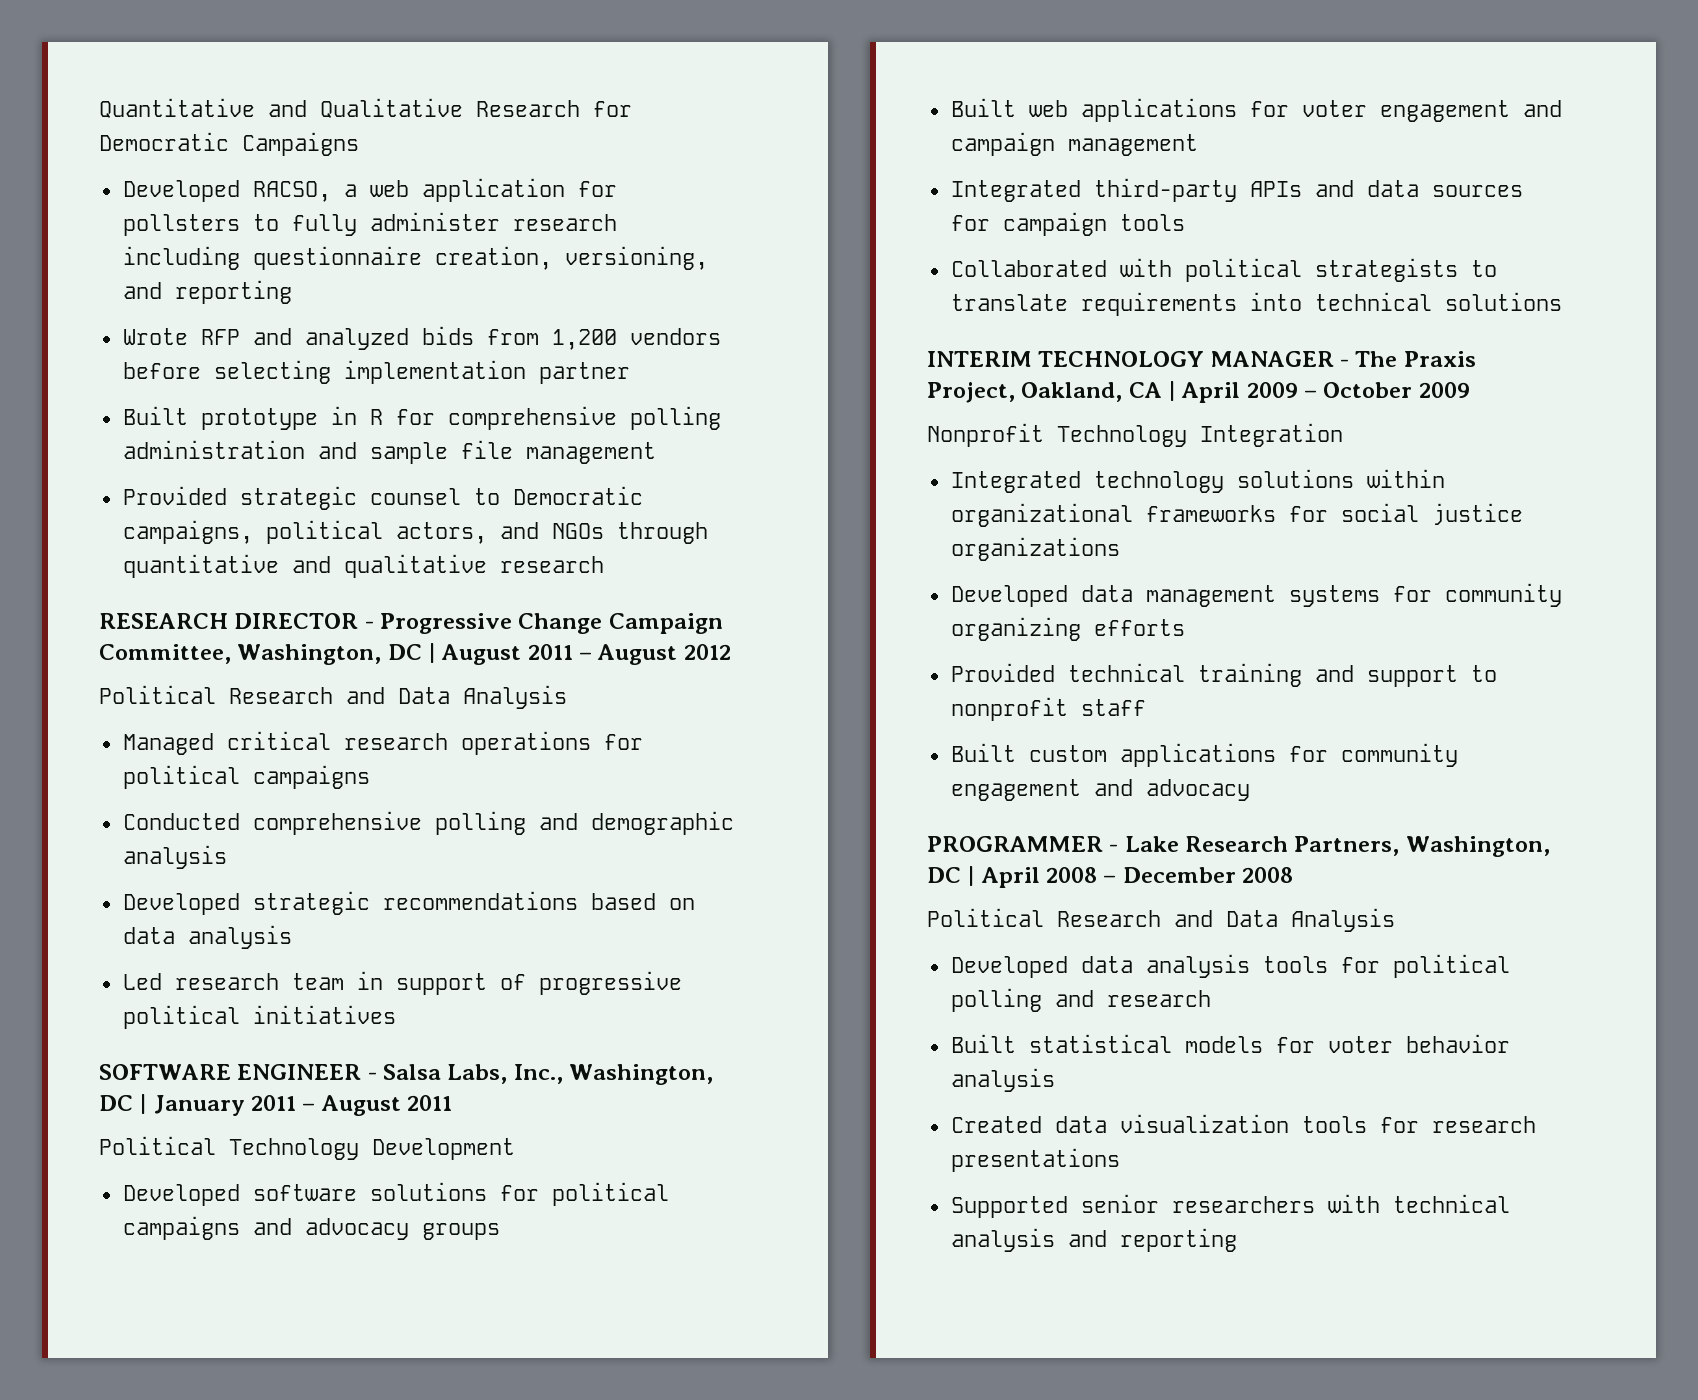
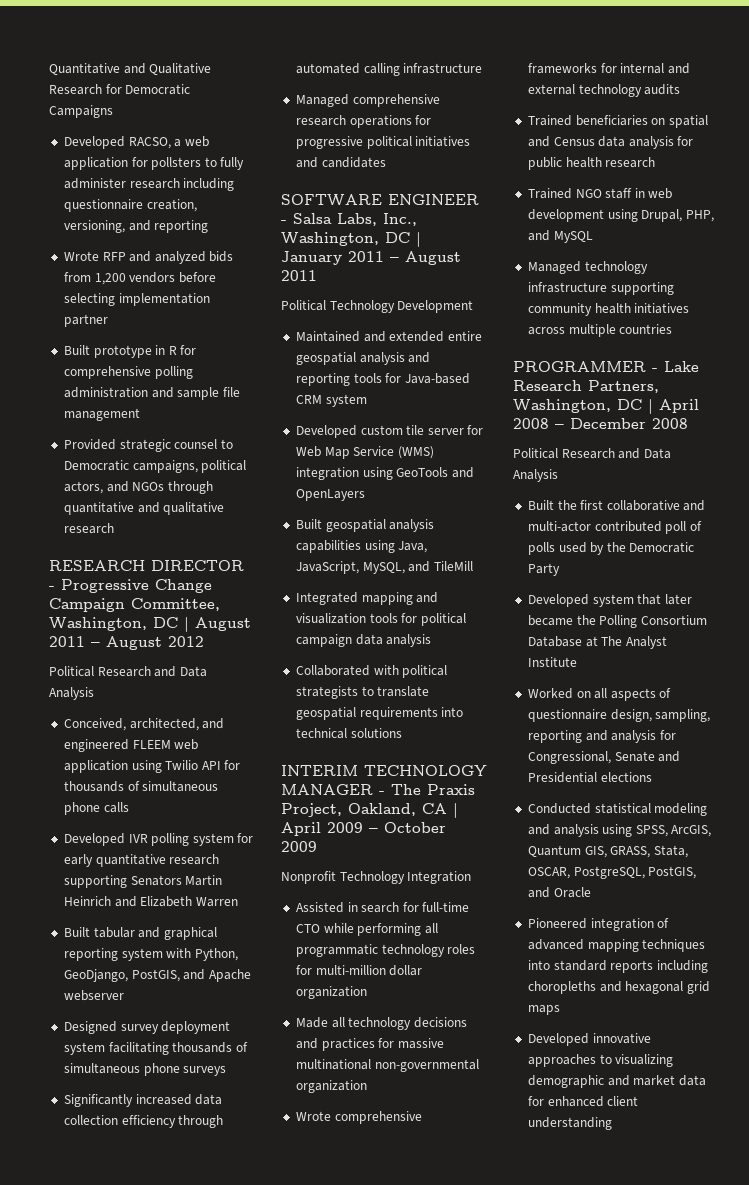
[122,731,331,755] // Managed critical -> [63,718,225,731] [63,739,199,752] [63,760,241,773] [63,781,219,792] [63,802,129,815] [63,833,254,846] [63,854,220,867] [63,875,223,888] [63,896,238,907] [63,927,217,940] [63,948,238,961] [63,969,251,982] [63,990,124,1001] [63,1021,231,1034] [63,1042,248,1055] [63,1063,227,1076] [63,1094,223,1107] [63,1115,224,1128] [295,63,483,76] [295,94,440,107] // Conceived, architected, and engineered FLEEM web application using Twilio API for thousands of simultaneous phone calls // Developed IVR polling system for early quantitative research supporting Senators Martin Heinrich and Elizabeth Warren // Built tabular and graphical reporting system with Python, GeoDjango, PostGIS, and Apache webserver // Designed survey deployment system facilitating thousands of simultaneous phone surveys // Significantly increased data collection efficiency through automated calling infrastructure // Managed comprehensive
[122,765,370,789] [122,811,734,835] [122,845,227,869] [122,891,695,915] [122,925,292,949] [122,971,526,995] political campaigns // Conducted comprehensive polling and demographic analysis // Developed strategic recommendations based on data analysis // Led research team in support of -> (432, 120) none
(396, 1014) none -> [295,157,386,168] and candidates
[122,1182,669,1206] [122,1216,500,1240] [950,98,1562,122] [950,132,1198,156] [950,178,1523,202] [950,212,1185,236] Developed software solutions for political campaigns and advocacy groups // Built web applications for voter engagement and campaign management // Integrated third-party APIs and data sources for campaign tools -> [295,331,482,342] [295,352,431,365] [295,373,470,386] [295,394,367,407] [295,425,484,438] [295,446,434,459] [295,467,474,480] [295,489,365,501] [295,519,435,532] [295,540,428,553] [295,561,473,574] [295,592,439,605] [295,613,466,626] [295,634,432,647] Maintained and extended entire geospatial analysis and reporting tools for Java-based CRM system // Developed custom tile server for Web Map Service (WMS) integration using GeoTools and OpenLayers // Built geospatial analysis capabilities using Java, JavaScript, MySQL, and TileMill // Integrated mapping and visualization tools for political campaign data analysis
(1068, 302) none -> [295,707,356,720] geospatial
[950,469,1445,493] [950,503,1523,527] [950,537,1120,561] [950,583,1562,607] [950,617,1185,641] [950,663,1497,687] [950,697,1146,721] [950,743,1458,767] [950,779,1250,801] Integrated technology solutions within organizational frameworks for social justice organizations // Developed data management systems for community organizing efforts // Provided technical training and support to nonprofit staff // Built custom applications for community engagement and advocacy -> [295,902,470,913] [295,923,438,936] [295,944,476,957] [295,965,423,976] [295,986,367,999] [295,1017,467,1030] [295,1038,444,1051] [295,1059,479,1072] [295,1080,367,1093] [295,1111,422,1124] [527,63,690,74] [527,84,681,97] [527,115,708,128] [527,136,694,149] [527,157,656,170] [527,188,673,199] [527,209,714,222] [527,230,593,243] [527,261,648,274] [527,282,674,295] [527,303,690,316] [527,324,673,337] Assisted in search for full-time CTO while performing all programmatic technology roles for multi-million dollar organization // Made all technology decisions and practices for massive multinational non-governmental organization // Wrote comprehensive frameworks for internal and external technology audits // Trained beneficiaries on spatial and Census data analysis for public health research // Trained NGO staff in web development using Drupal, PHP, and MySQL // Managed technology infrastructure supporting community health initiatives across multiple countries
[950,954,1510,978] [950,988,1211,1012] [950,1034,1510,1053] [950,1068,1055,1092] [950,1114,1536,1133] [950,1148,1120,1172] [950,1194,1510,1218] [950,1228,1237,1252] Developed data analysis tools for political polling and research // Built statistical models for voter behavior analysis // Created data visualization tools for research presentations // Supported senior researchers with technical analysis and reporting -> [527,500,706,511] [527,521,702,534] [527,542,695,555] [527,563,560,576] [527,594,692,607] [527,615,707,628] [527,636,667,649] [527,657,577,667] [527,688,672,701] [527,709,711,722] [527,730,676,743] [527,751,681,764] [527,772,652,783] [527,803,708,816] [527,824,712,837] [527,845,688,858] [527,866,697,879] [527,887,591,898] [527,918,670,931] [527,939,706,952] [527,960,708,973] [527,981,710,994] [527,1005,560,1015] [527,1033,651,1046] [527,1054,674,1067] [527,1075,706,1088] [527,1096,639,1107] [527,1117,612,1130] Built the first collaborative and multi-actor contributed poll of polls used by the Democratic Party // Developed system that later became the Polling Consortium Database at The Analyst Institute // Worked on all aspects of questionnaire design, sampling, reporting and analysis for Congressional, Senate and Presidential elections // Conducted statistical modeling and analysis using SPSS, ArcGIS, Quantum GIS, GRASS, Stata, OSCAR, PostgreSQL, PostGIS, and Oracle // Pioneered integration of advanced mapping techniques into standard reports including choropleths and hexagonal grid maps // Developed innovative approaches to visualizing demographic and market data for enhanced client understanding

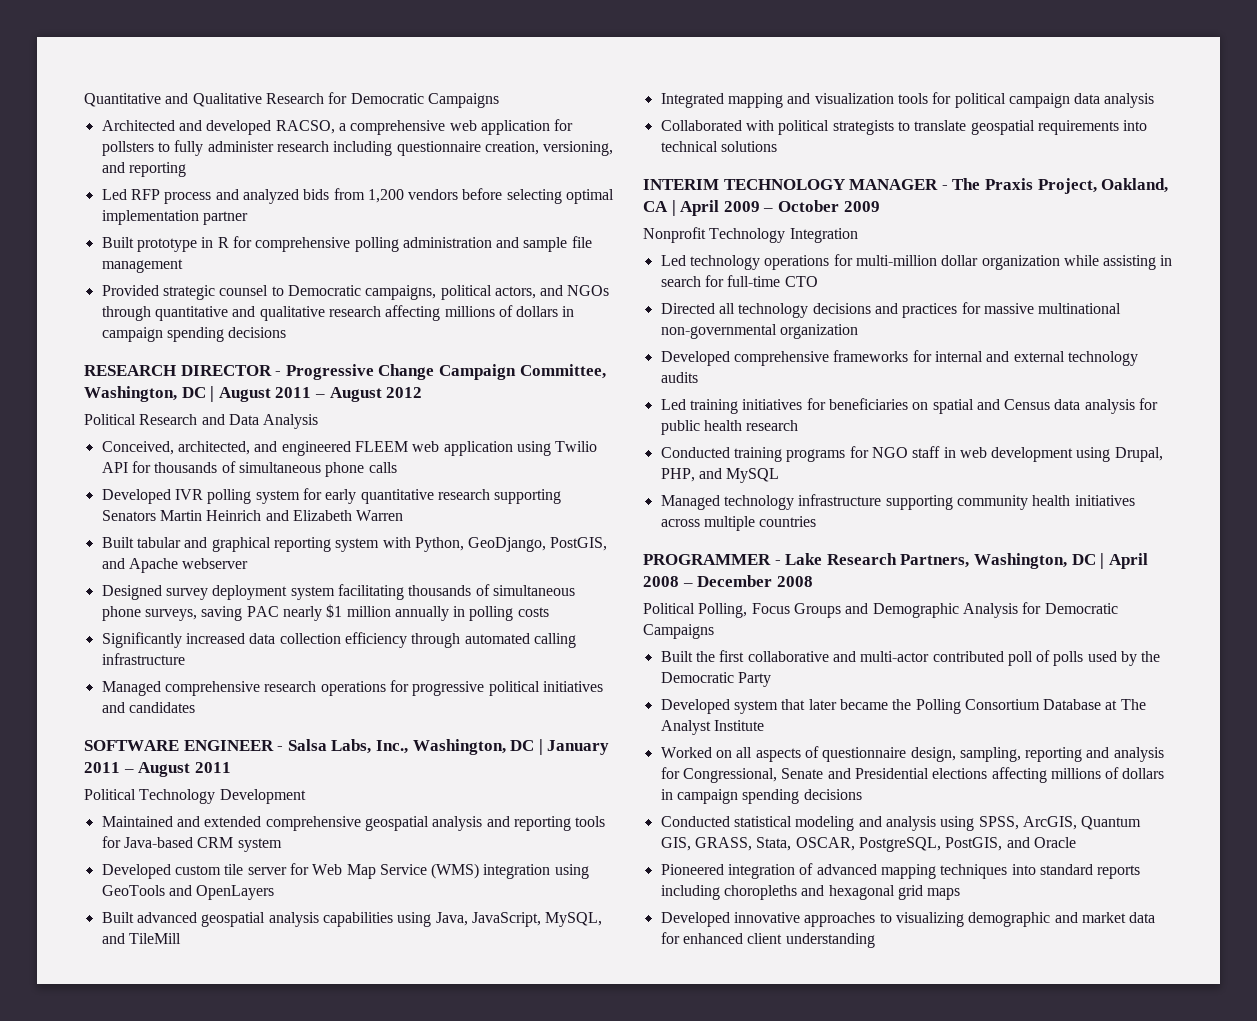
[63,136,125,149] Developed -> [101,120,272,135] Architected and developed
(182, 143) none -> [350,120,446,135] comprehensive
[63,251,126,261] Wrote RFP -> [101,189,212,204] Led RFP process
(115, 299) none -> [566,189,615,204] optimal
(114, 528) none -> [385,305,575,321] [101,327,287,342] affecting millions of dollars in campaign spending decisions
[183,1066,227,1076] surveys -> [144,604,549,621] surveys, saving PAC nearly $1 million annually in polling costs
[447,331,482,341] entire -> [265,816,361,831] comprehensive
(322, 524) none -> [136,912,197,923] advanced
[295,902,344,913] Assisted -> [660,254,1157,270] Led technology operations for multi-million dollar organization while assisting
[323,923,438,936] [295,944,476,957] [295,965,423,976] [295,986,367,999] [295,1017,328,1028] while performing all programmatic technology roles for multi-million dollar organization // Made -> [660,303,715,314] // Directed
[295,1111,331,1121] Wrote -> [660,351,730,366] Developed
[527,115,572,126] Trained -> [660,398,826,414] Led training initiatives for
[527,188,572,199] Trained -> [660,446,869,462] Conducted training programs for
[561,448,671,459] [513,469,558,482] Research and Data Analysis -> [698,602,1118,618] [643,624,714,639] Polling, Focus Groups and Demographic Analysis for Democratic Campaigns
(652, 777) none -> [991,767,1165,783] [660,789,862,804] affecting millions of dollars in campaign spending decisions

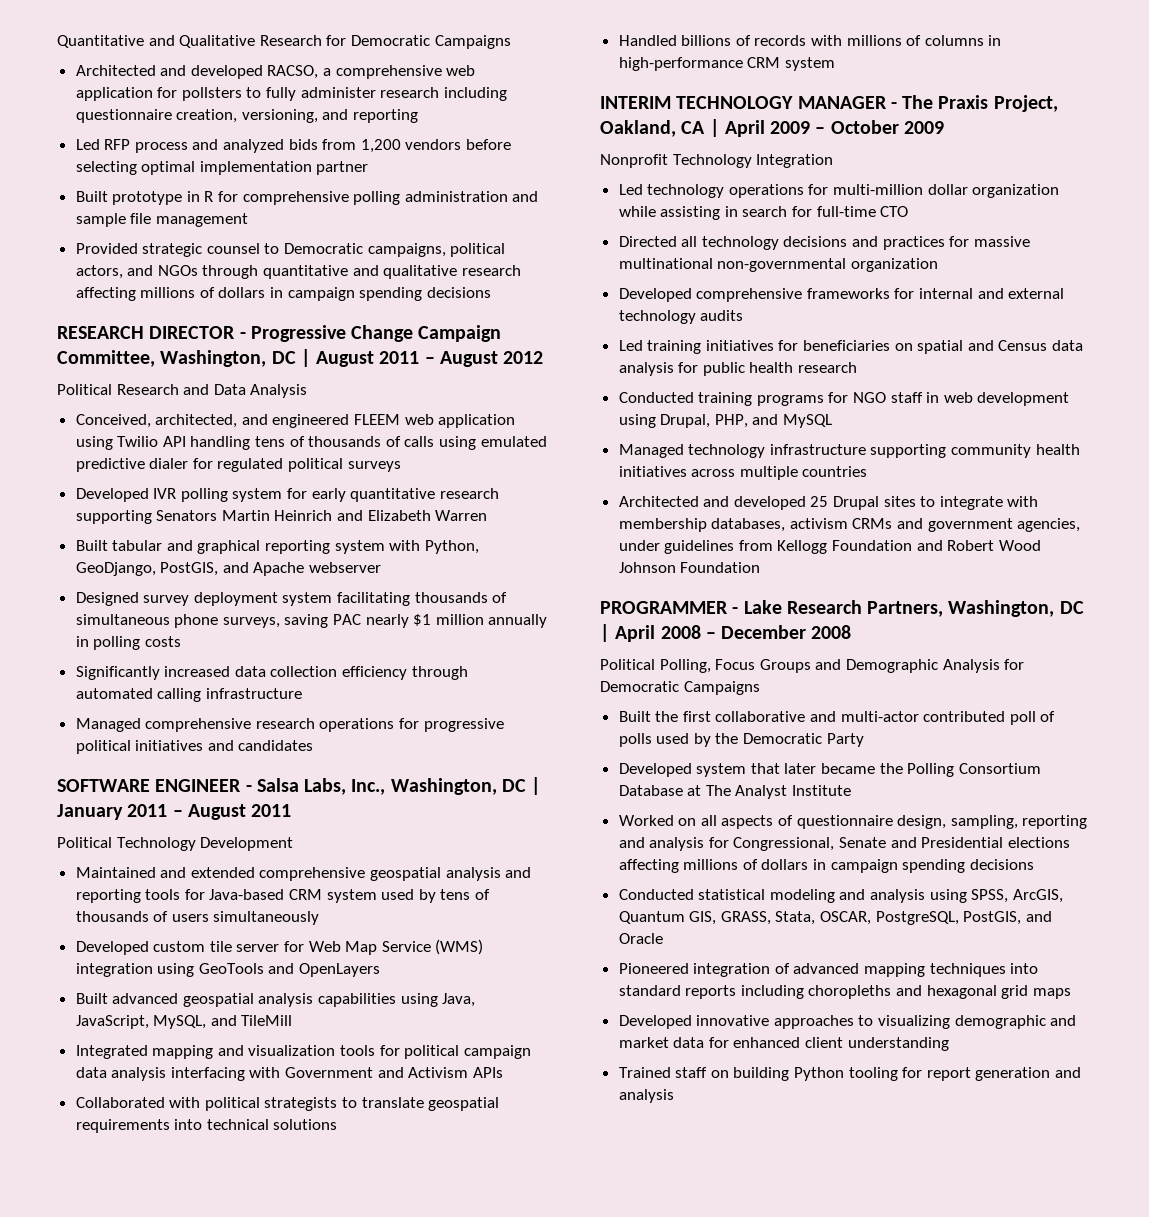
[131,461,397,477] for thousands of simultaneous phone calls -> [190,436,547,450] [75,458,401,472] handling tens of thousands of calls using emulated predictive dialer for regulated political surveys
(282, 845) none -> [381,889,491,903] [75,911,320,925] used by tens of thousands of users simultaneously
(1155, 100) none -> [170,1067,503,1081] interfacing with Government and Activism APIs
(777, 146) none -> [618,35,1002,46] [618,57,835,71] // Handled billions of records with millions of columns in high-performance CRM system
(817, 521) none -> [618,496,1039,510] [618,518,1081,532] [618,540,1041,554] [618,562,761,573] // Architected and developed 25 Drupal sites to integrate with membership databases, activism CRMs and government agencies, under guidelines from Kellogg Foundation and Robert Wood Johnson Foundation
(875, 940) none -> [618,1067,1082,1081] [618,1089,674,1103] // Trained staff on building Python tooling for report generation and analysis

